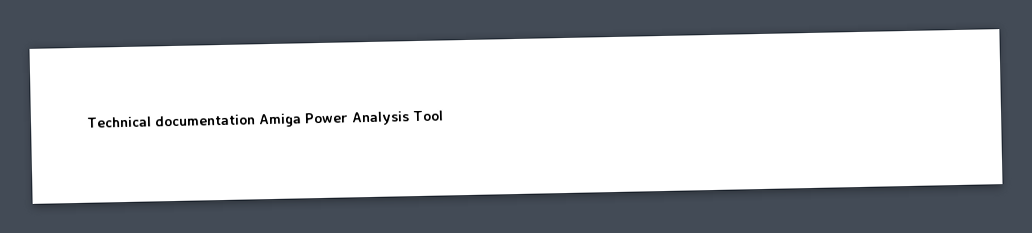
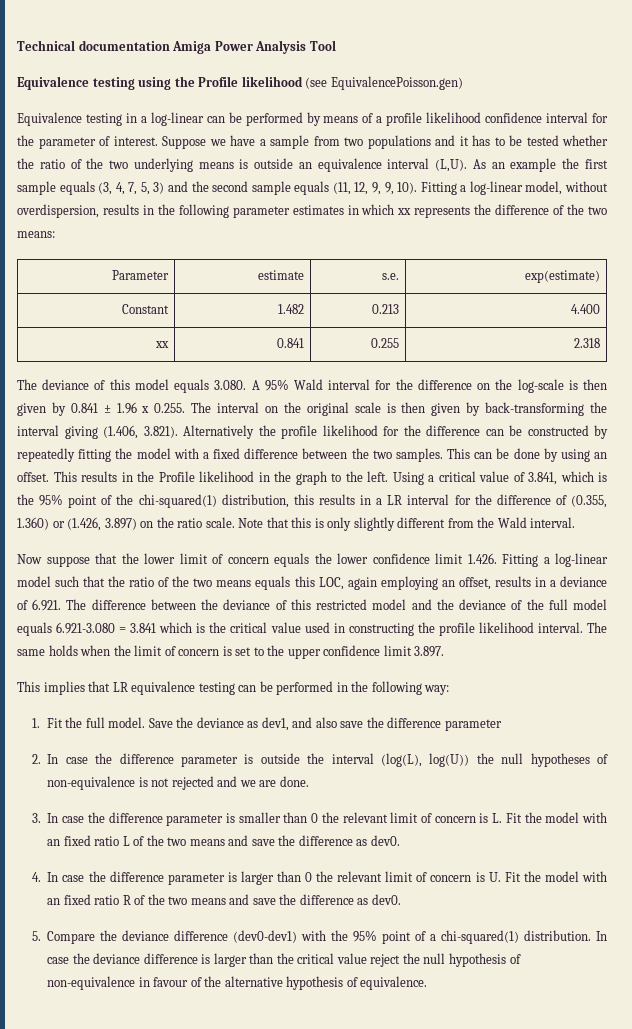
(444, 116) none -> [17,76,463,90] [17,112,608,126] [17,135,608,149] [17,158,608,172] [17,181,608,195] [17,204,607,218] [17,231,55,238] [112,270,170,280] [258,270,305,280] [382,273,400,280] [525,270,601,283] [122,304,170,314] [278,304,305,314] [372,304,400,314] [571,304,601,314] [155,341,170,348] [277,338,305,348] [371,338,400,348] [574,338,601,348] [17,379,607,393] [17,402,608,416] [17,425,608,439] [17,448,607,462] [17,471,607,485] [17,494,608,508] [17,517,576,531] [17,553,608,567] [17,576,607,590] [17,599,608,611] [17,622,607,636] [17,645,445,659] [17,681,450,695] [31,717,502,731] [31,753,609,767] [47,776,309,790] [31,812,608,826] [47,835,400,846] [31,871,607,885] [47,894,401,905] [31,930,608,944] [47,953,521,967] [47,976,428,990] // Equivalence testing using the Profile likelihood (see EquivalencePoisson.gen) // Equivalence testing in a log-linear can be performed by means of a profile likelihood confidence interval for the parameter of interest. Suppose we have a sample from two populations and it has to be tested whether the ratio of the two underlying means is outside an equivalence interval (L,U). As an example the first sample equals (3, 4, 7, 5, 3) and the second sample equals (11, 12, 9, 9, 10). Fitting a log-linear model, without overdispersion, results in the following parameter estimates in which xx represents the difference of the two means: // Parameter | estimate | s.e. | exp(estimate) // Constant | 1.482 | 0.213 | 4.400 // xx | 0.841 | 0.255 | 2.318 // The deviance of this model equals 3.080. A 95% Wald interval for the difference on the log-scale is then given by 0.841 ± 1.96 x 0.255. The interval on the original scale is then given by back-transforming the interval giving (1.406, 3.821). Alternatively the profile likelihood for the difference can be constructed by repeatedly fitting the model with a fixed difference between the two samples. This can be done by using an offset. This results in the Profile likelihood in the graph to the left. Using a critical value of 3.841, which is the 95% point of the chi-squared(1) distribution, this results in a LR interval for the difference of (0.355, 1.360) or (1.426, 3.897) on the ratio scale. Note that this is only slightly different from the Wald interval. // Now suppose that the lower limit of concern equals the lower confidence limit 1.426. Fitting a log-linear model such that the ratio of the two means equals this LOC, again employing an offset, results in a deviance of 6.921. The difference between the deviance of this restricted model and the deviance of the full model equals 6.921-3.080 = 3.841 which is the critical value used in constructing the profile likelihood interval. The same holds when the limit of concern is set to the upper confidence limit 3.897. // This implies that LR equivalence testing can be performed in the following way: // 1. Fit the full model. Save the deviance as dev1, and also save the difference parameter // 2. In case the difference parameter is outside the interval (log(L), log(U)) the null hypotheses of non-equivalence is not rejected and we are done. // 3. In case the difference parameter is smaller than 0 the relevant limit of concern is L. Fit the model with an fixed ratio L of the two means and save the difference as dev0. // 4. In case the difference parameter is larger than 0 the relevant limit of concern is U. Fit the model with an fixed ratio R of the two means and save the difference as dev0. // 5. Compare the deviance difference (dev0-dev1) with the 95% point of a chi-squared(1) distribution. In case the deviance difference is larger than the critical value reject the null hypothesis of non-equivalence in favour of the alternative hypothesis of equivalence.

